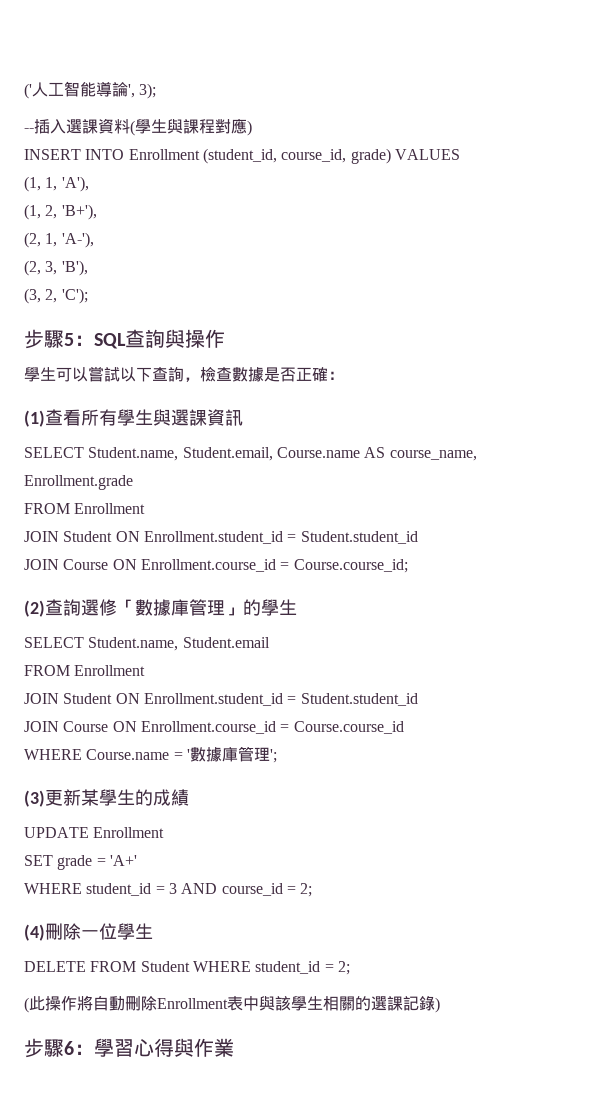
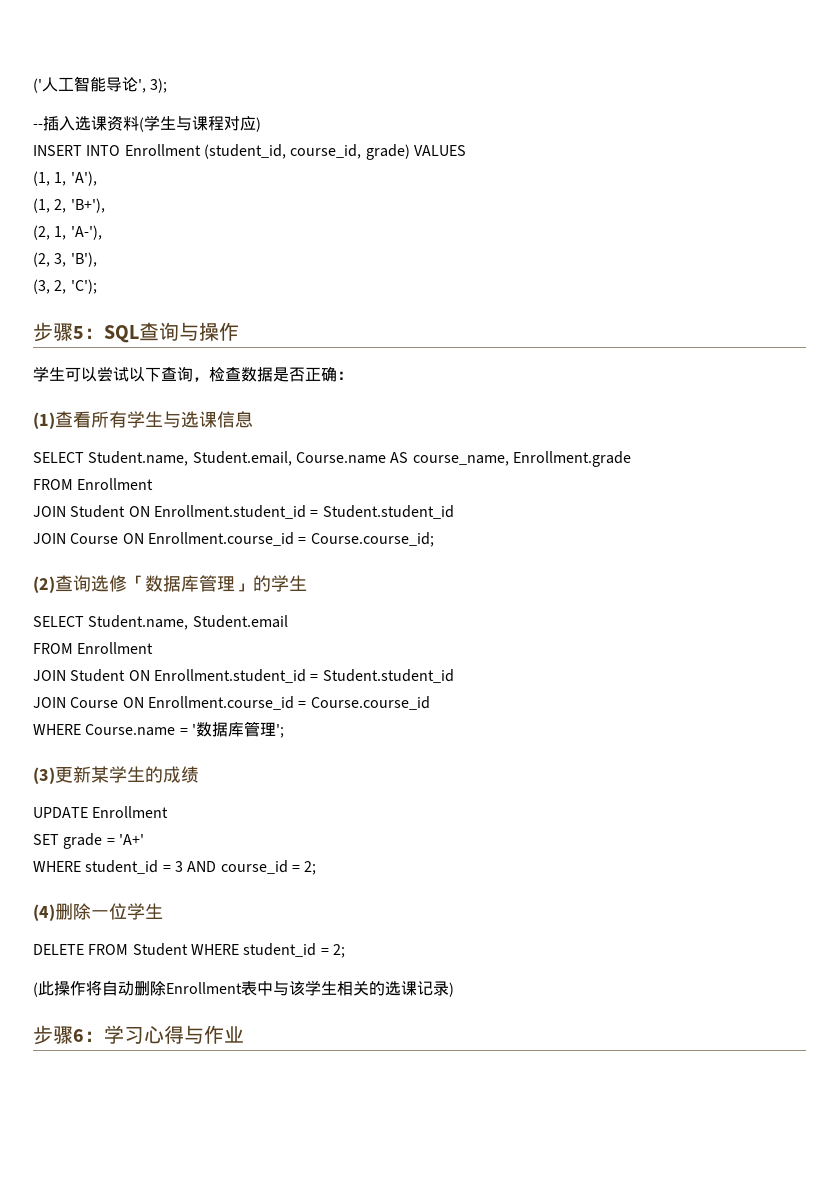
[96,81,128,97] 導論 -> [106,77,138,92] 导论
[66,118,247,136] 選課資料(學生與課程對應 -> [75,115,256,132] 选课资料(学生与课程对应
[44,330,64,348] 驟 -> [53,323,73,341] 骤
[145,329,185,348] 詢與 -> [159,322,199,341] 询与
[24,366,328,382] 學生可以嘗試以下查詢，檢查數據是否正確 -> [33,366,337,382] 学生可以尝试以下查询，检查数据是否正确
[117,409,243,426] 學生與選課資訊 -> [127,411,253,428] 学生与选课信息
[63,599,189,616] 詢選修「數據庫 -> [73,575,199,592] 询选修「数据库
[261,599,279,616] 學 -> [271,575,289,592] 学
[189,747,238,762] 數據庫 -> [195,722,244,737] 数据库
[99,789,189,806] 學生的成績 -> [109,766,199,783] 学生的成绩
[45,923,135,940] 刪除一位學 -> [55,903,145,920] 删除一位学
[77,995,141,1011] 將自動刪 -> [86,980,150,996] 将自动删
[259,995,440,1013] [24,1038,234,1058] 與該學生相關的選課記錄) // 步驟6：學習心得與作業 -> [273,980,454,997] [33,1025,244,1045] 与该学生相关的选课记录) // 步骤6：学习心得与作业

